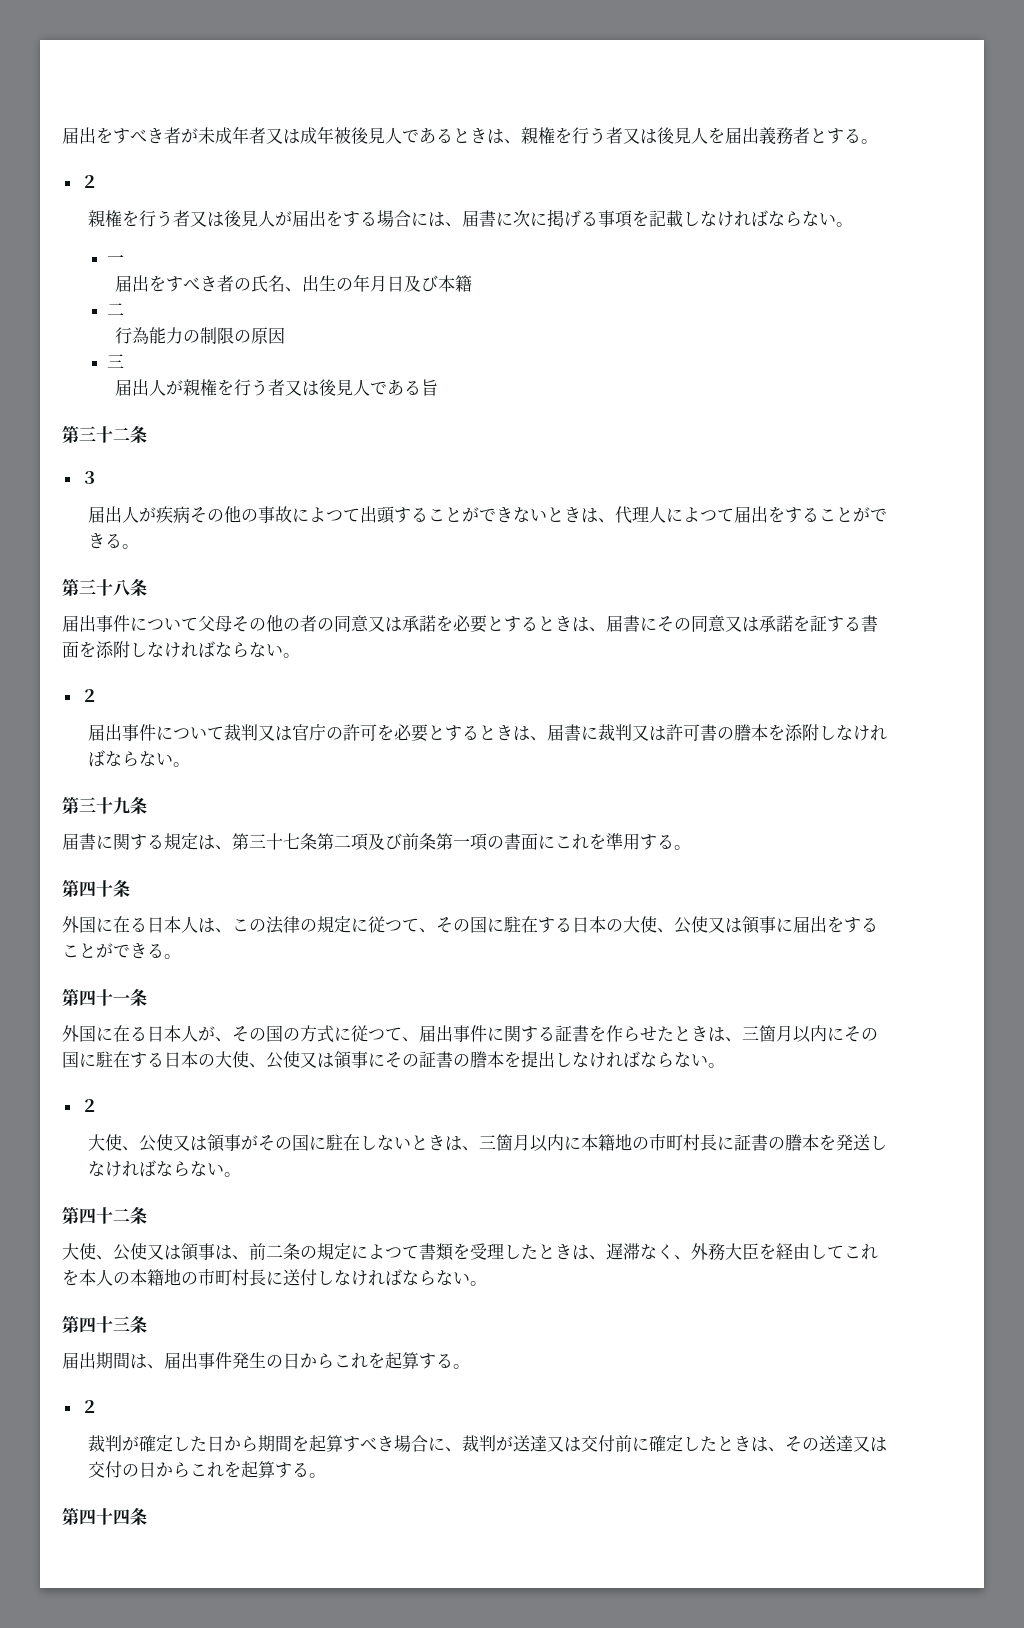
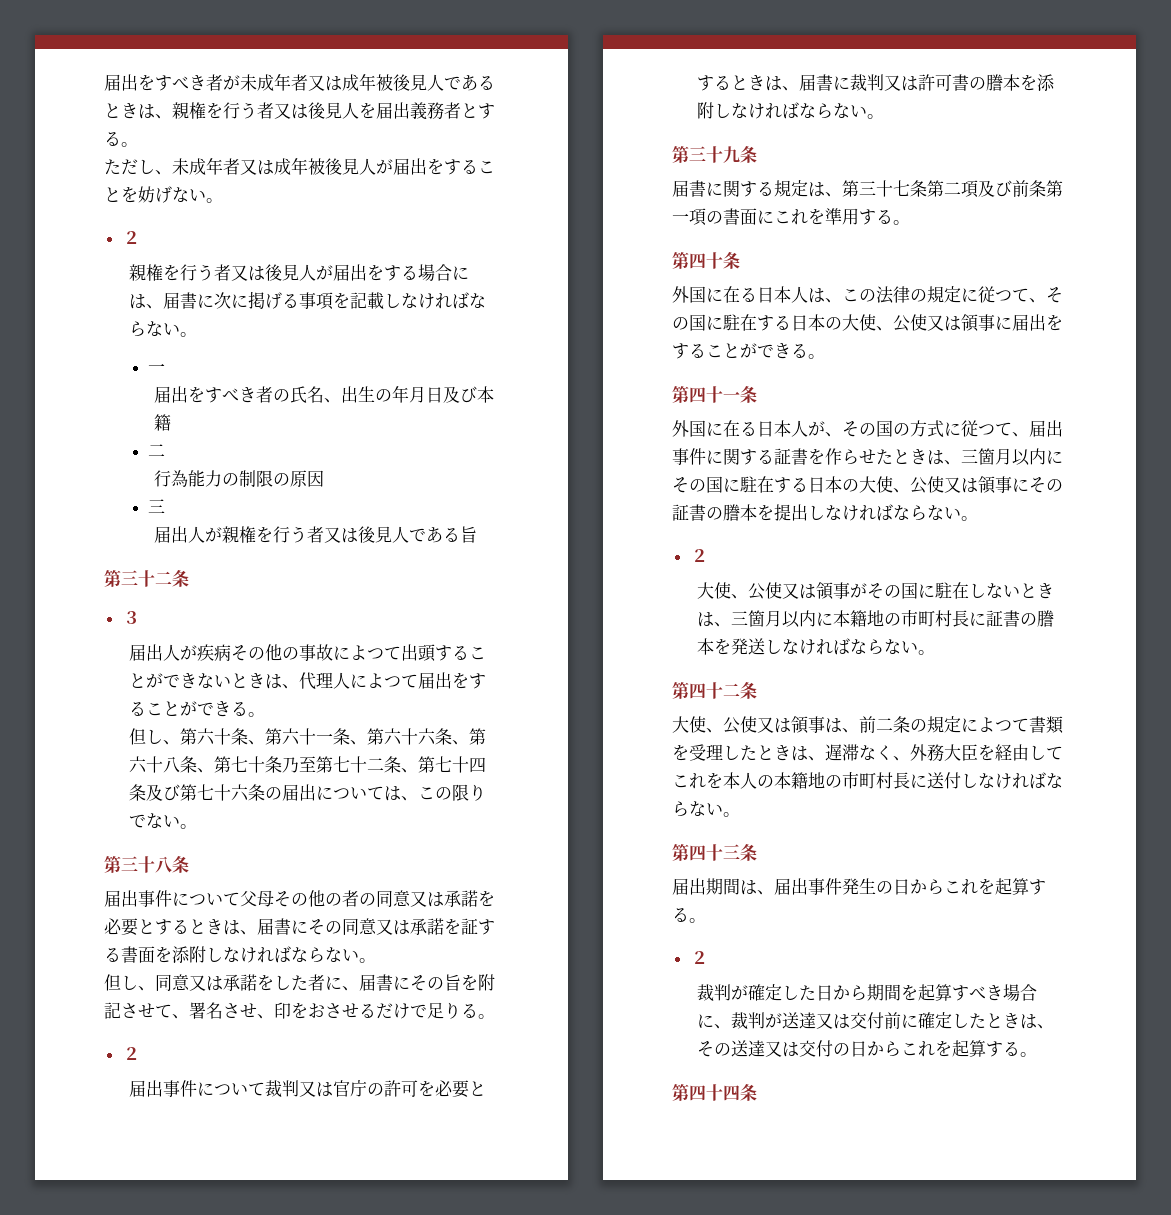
(878, 141) none -> [104,157,495,175] [104,186,223,203] // ただし、未成年者又は成年被後見人が届出をすることを妨げない。
(140, 546) none -> [129,728,487,745] [129,756,487,773] [129,784,487,801] [129,813,198,829] // 但し、第六十条、第六十一条、第六十六条、第六十八条、第七十条乃至第七十二条、第七十四条及び第七十六条の届出については、この限りでない。
(300, 655) none -> [104,974,495,991] [104,1002,495,1019] // 但し、同意又は承諾をした者に、届書にその旨を附記させて、署名させ、印をおさせるだけで足りる。

